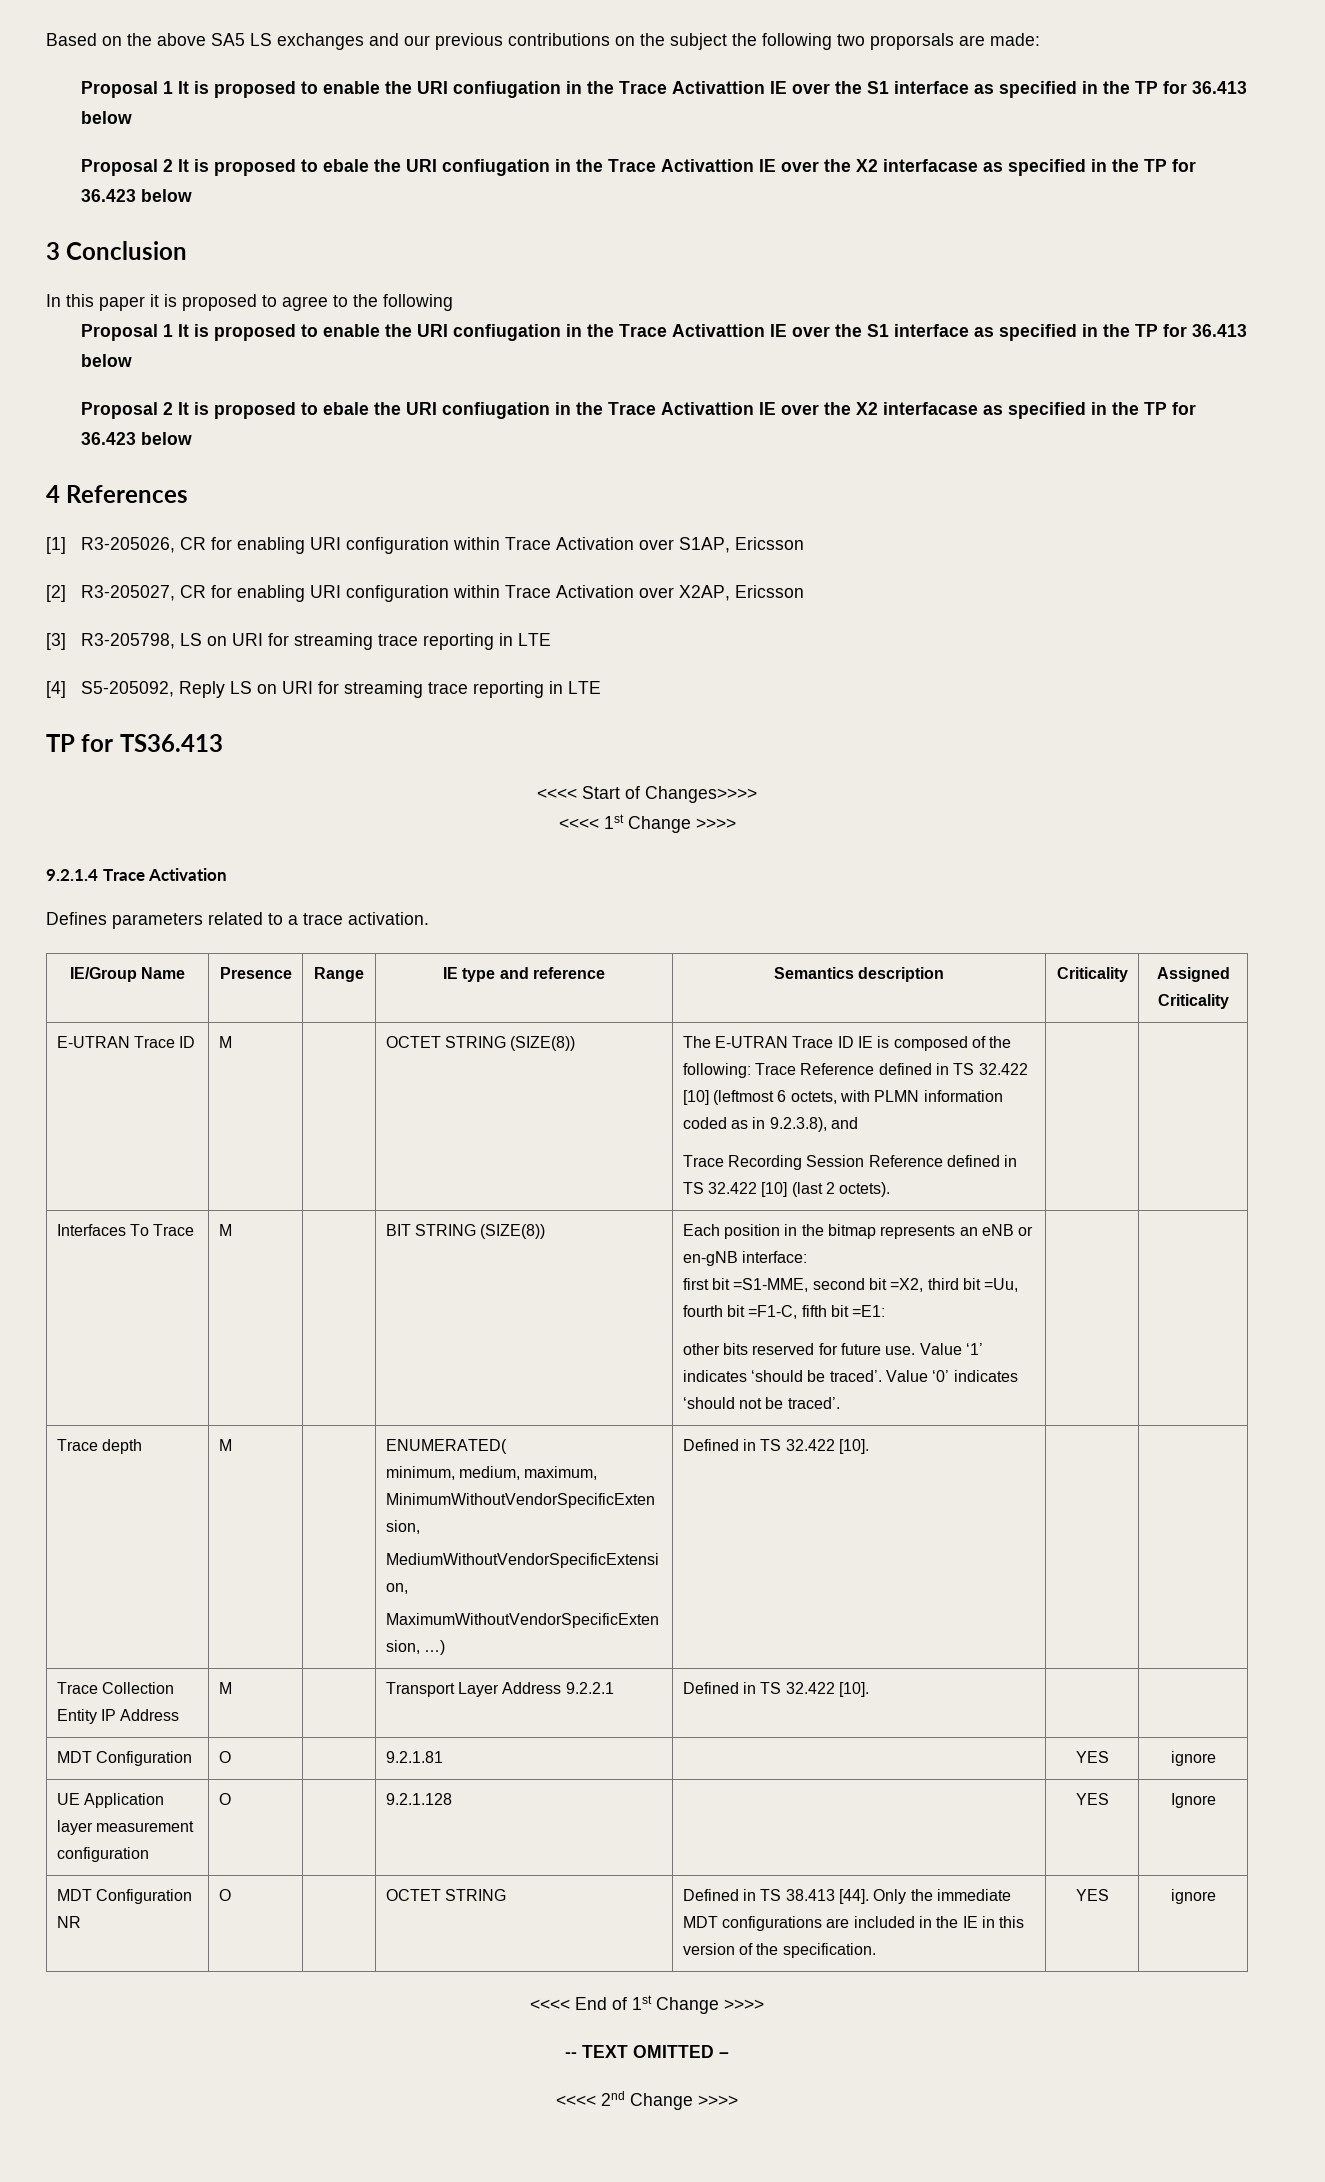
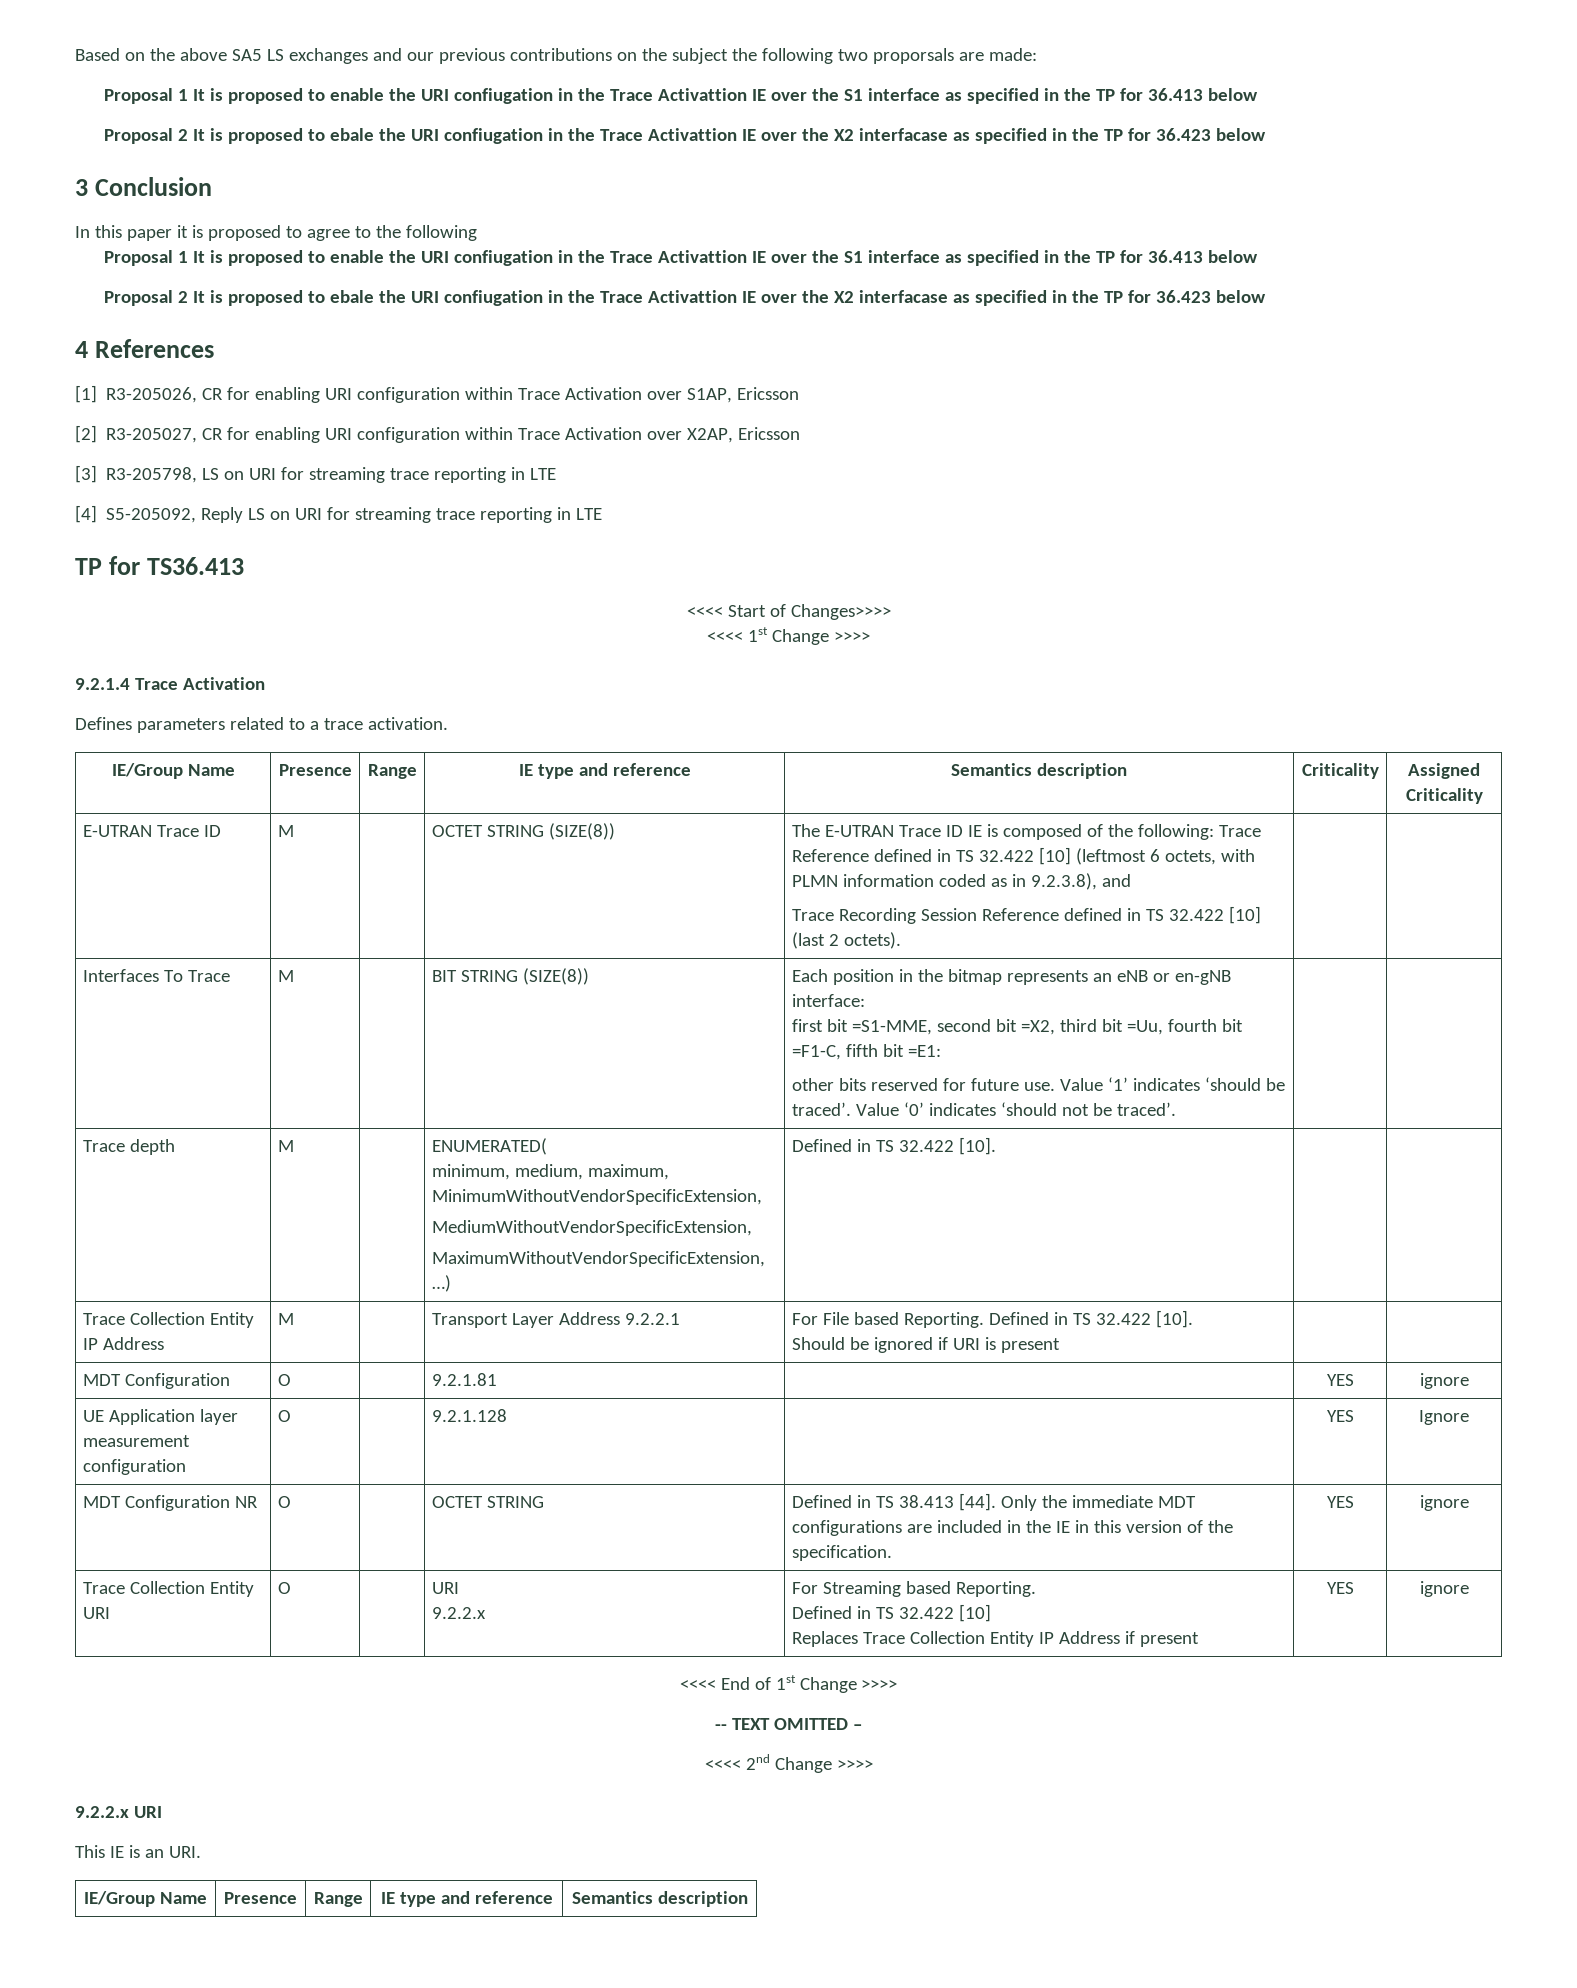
[682,1682,869,1697] Defined in TS 32.422 [10]. -> [791,1310,1193,1328] [791,1337,1060,1353] For File based Reporting. Defined in TS 32.422 [10]. // Should be ignored if URI is present
(1216, 1896) none -> [82,1581,254,1597] [82,1607,110,1619] [277,1582,291,1594] [431,1582,459,1594] [431,1607,486,1619] [791,1581,1036,1597] [791,1604,991,1622] [791,1631,1199,1647] [1326,1582,1354,1594] [1419,1581,1469,1597] // Trace Collection Entity URI | O | | URI // 9.2.2.x | For Streaming based Reporting. // Defined in TS 32.422 [10] // Replaces Trace Collection Entity IP Address if present | YES | ignore
(738, 2100) none -> [75,1806,162,1818] [75,1845,201,1858] [84,1891,207,1907] [224,1892,297,1904] [313,1892,363,1907] [380,1891,553,1907] [571,1891,748,1907] // 9.2.2.x URI // This IE is an URI. // IE/Group Name | Presence | Range | IE type and reference | Semantics description

